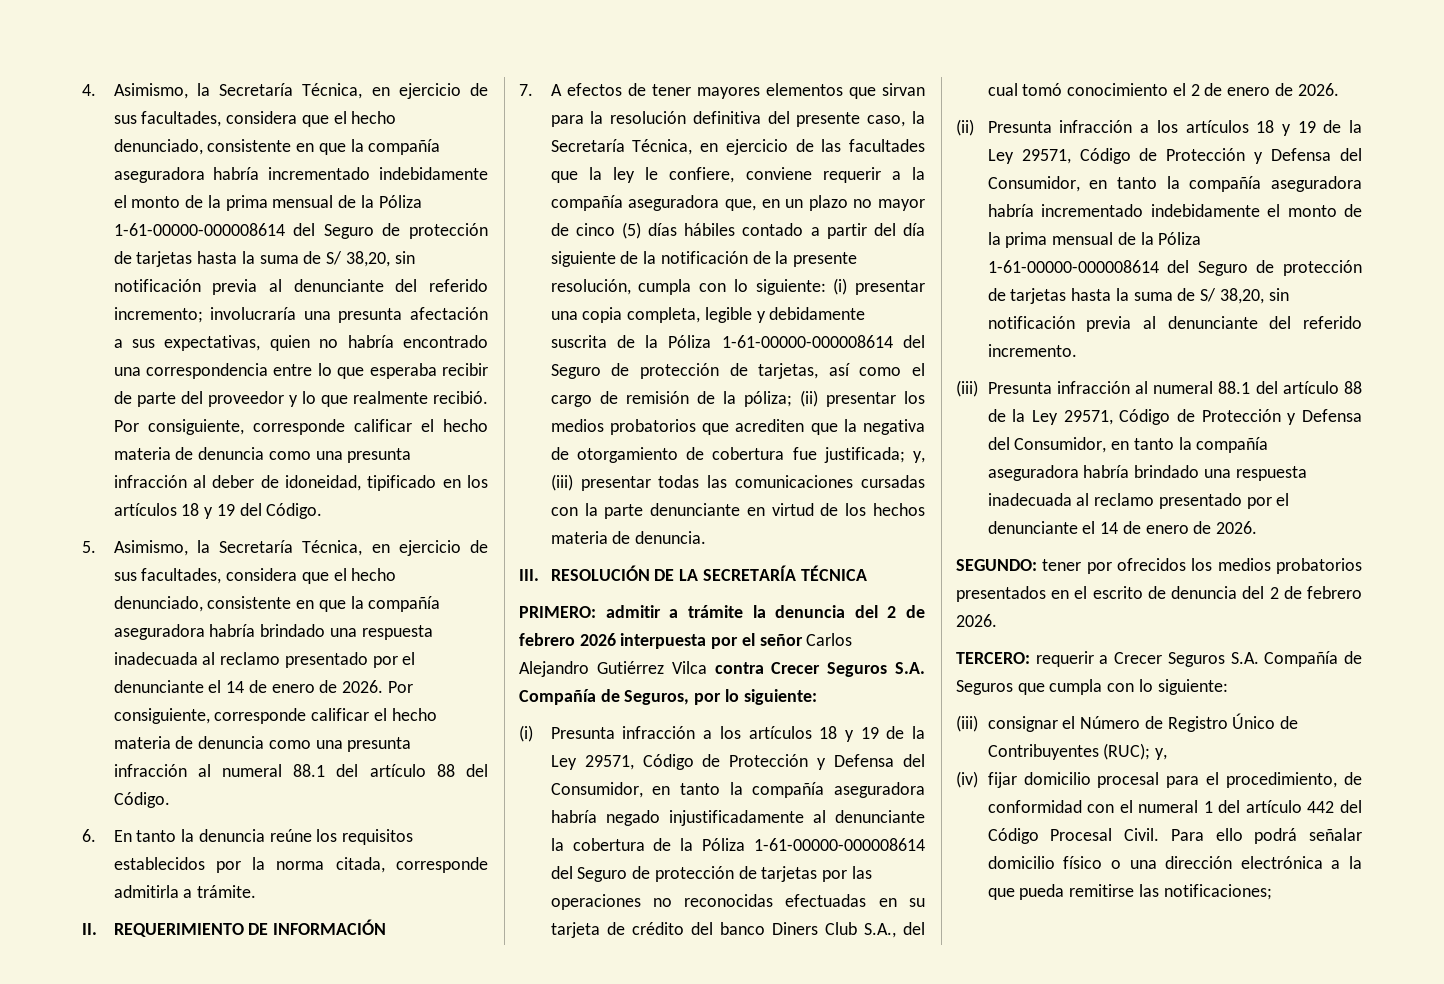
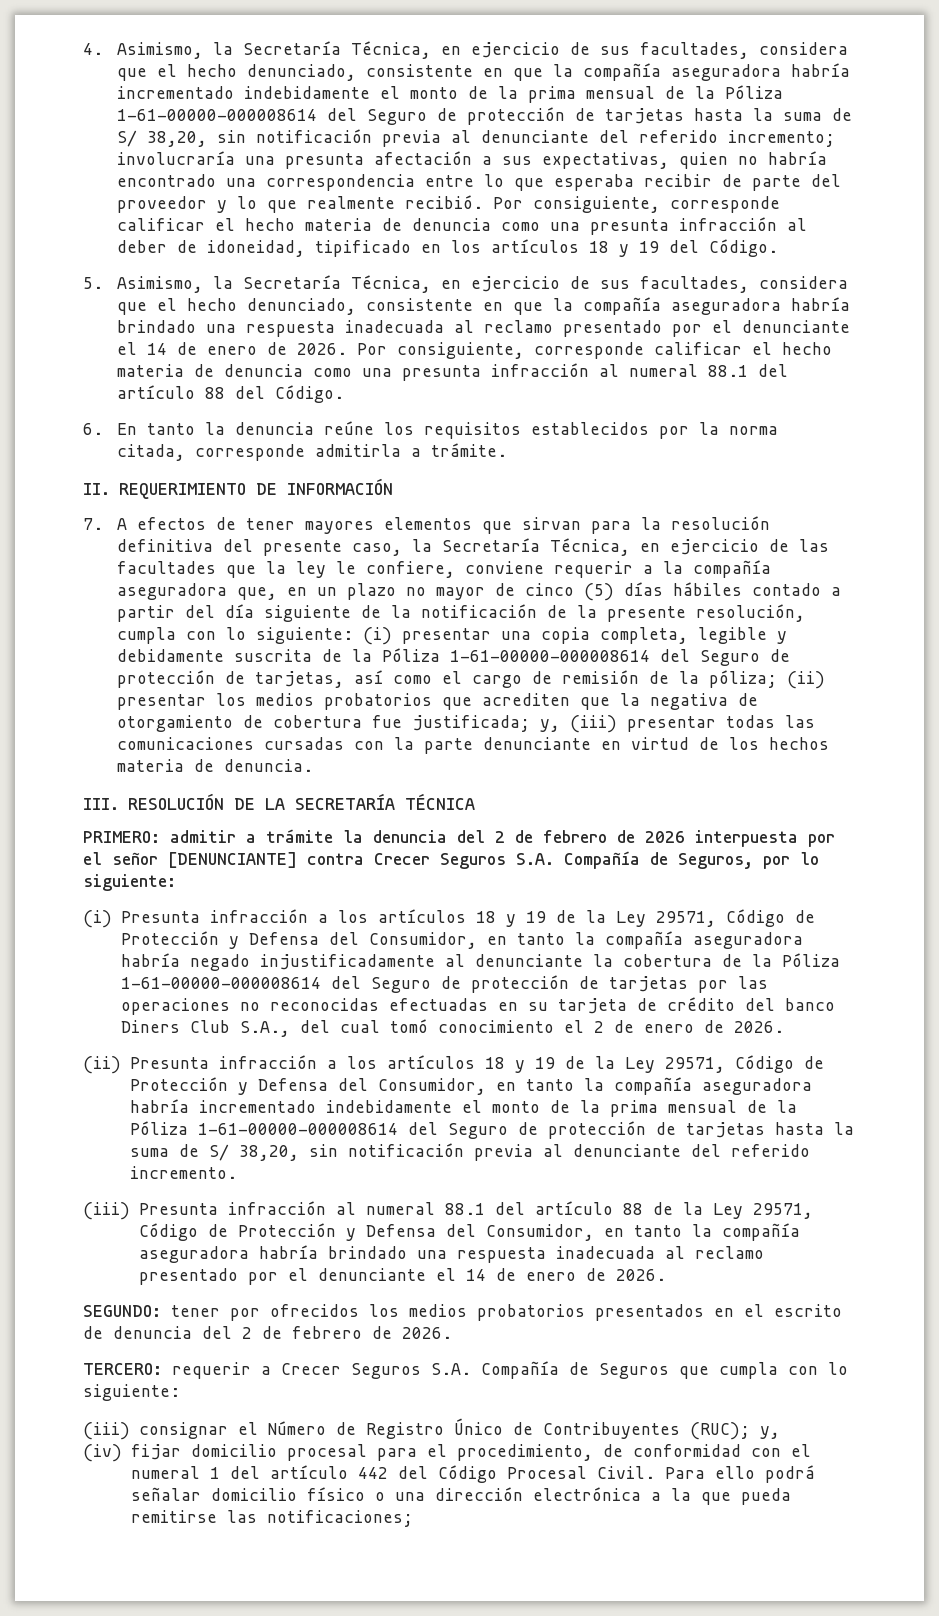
(575, 639) none -> [617,830,635,843] de
[806,633,853,646] [519,661,707,677] Carlos Alejandro Gutiérrez Vilca -> [168,852,297,868] [DENUNCIANTE]
(1362, 592) none -> [372,1326,392,1339] de

